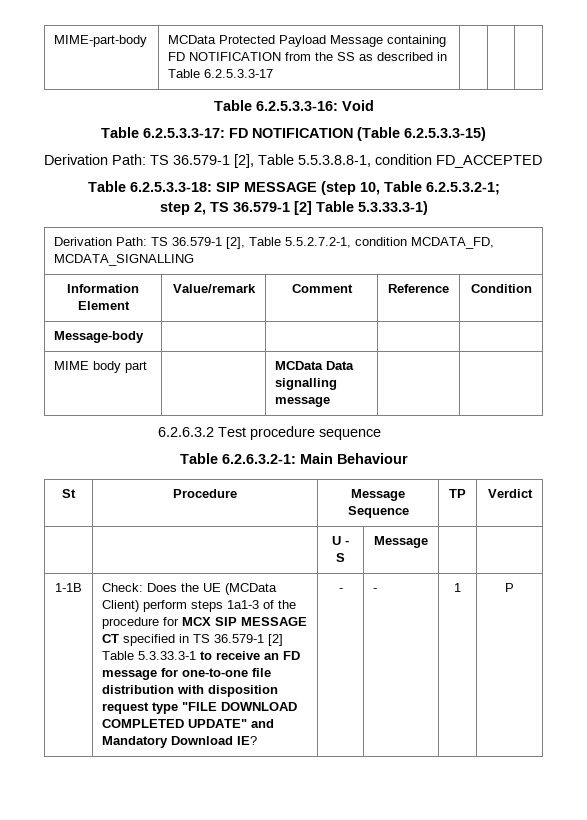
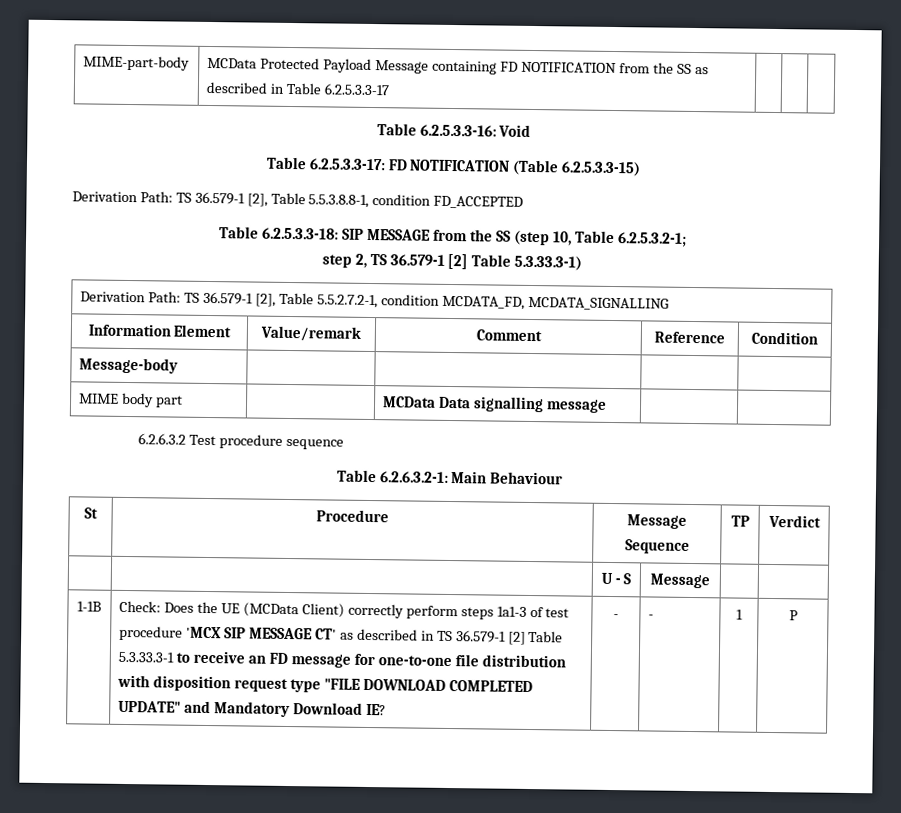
(317, 187) none -> [433,229,511,242] from the SS
(140, 606) none -> [347,603,404,619] correctly
[278,600,297,609] [102,617,308,629] [102,634,176,646] the procedure for MCX SIP MESSAGE CT specified -> [545,608,570,618] [119,625,418,641] test procedure 'MCX SIP MESSAGE CT' as described

